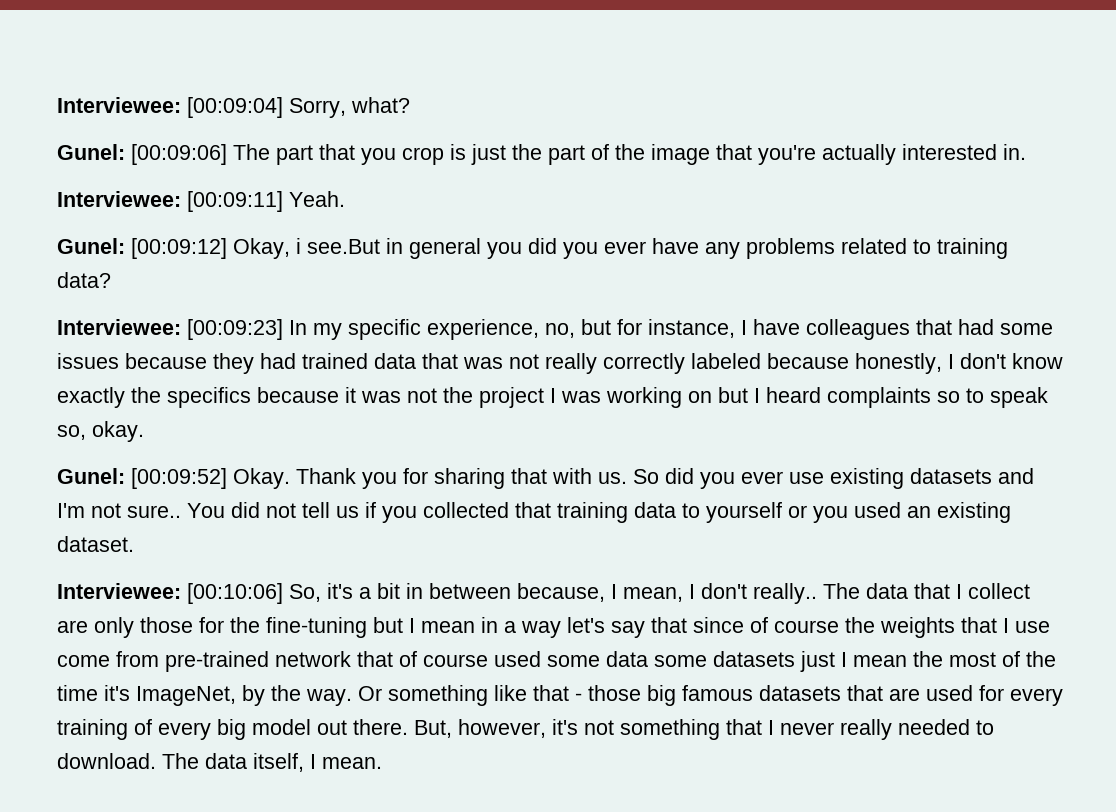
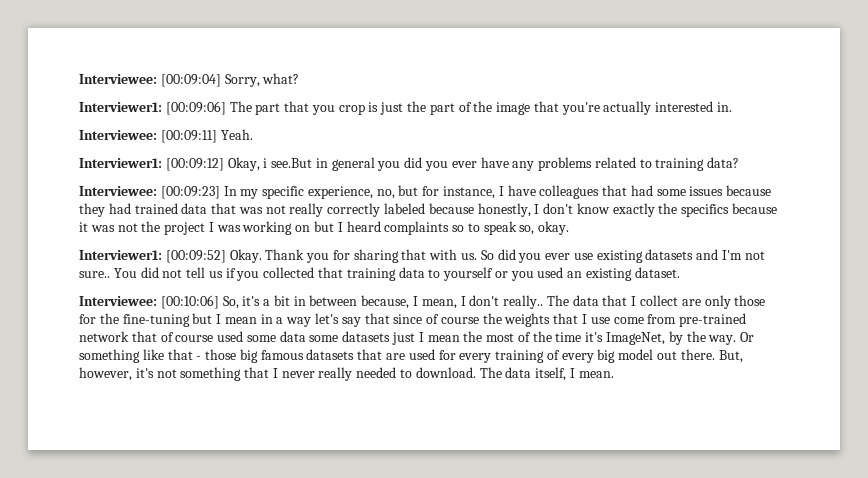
[57,144,125,160] Gunel: -> [79,102,162,112] Interviewer1:
[57,238,125,254] Gunel: -> [79,158,162,168] Interviewer1:
[57,468,125,484] Gunel: -> [79,250,162,260] Interviewer1:

